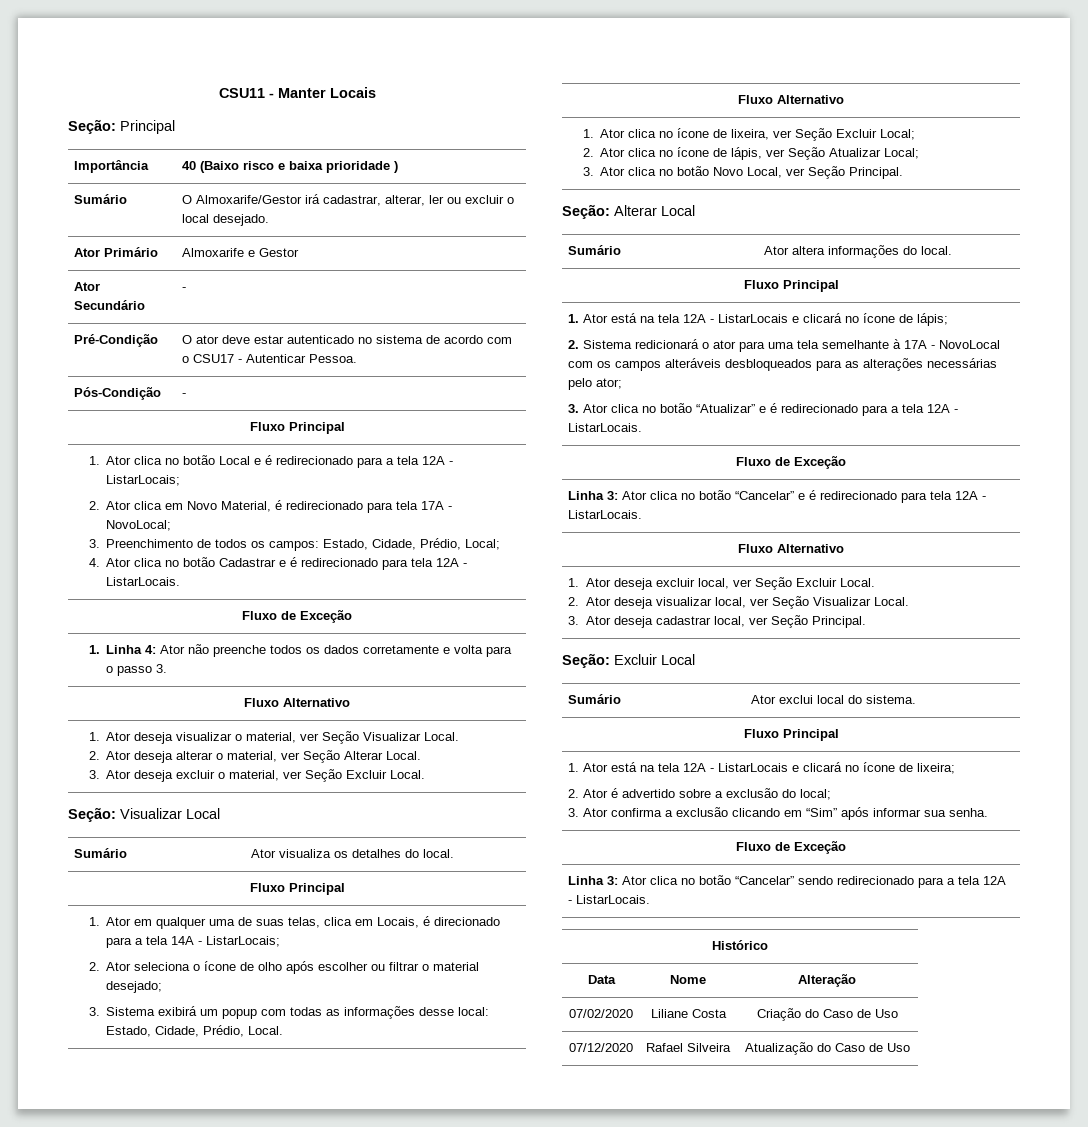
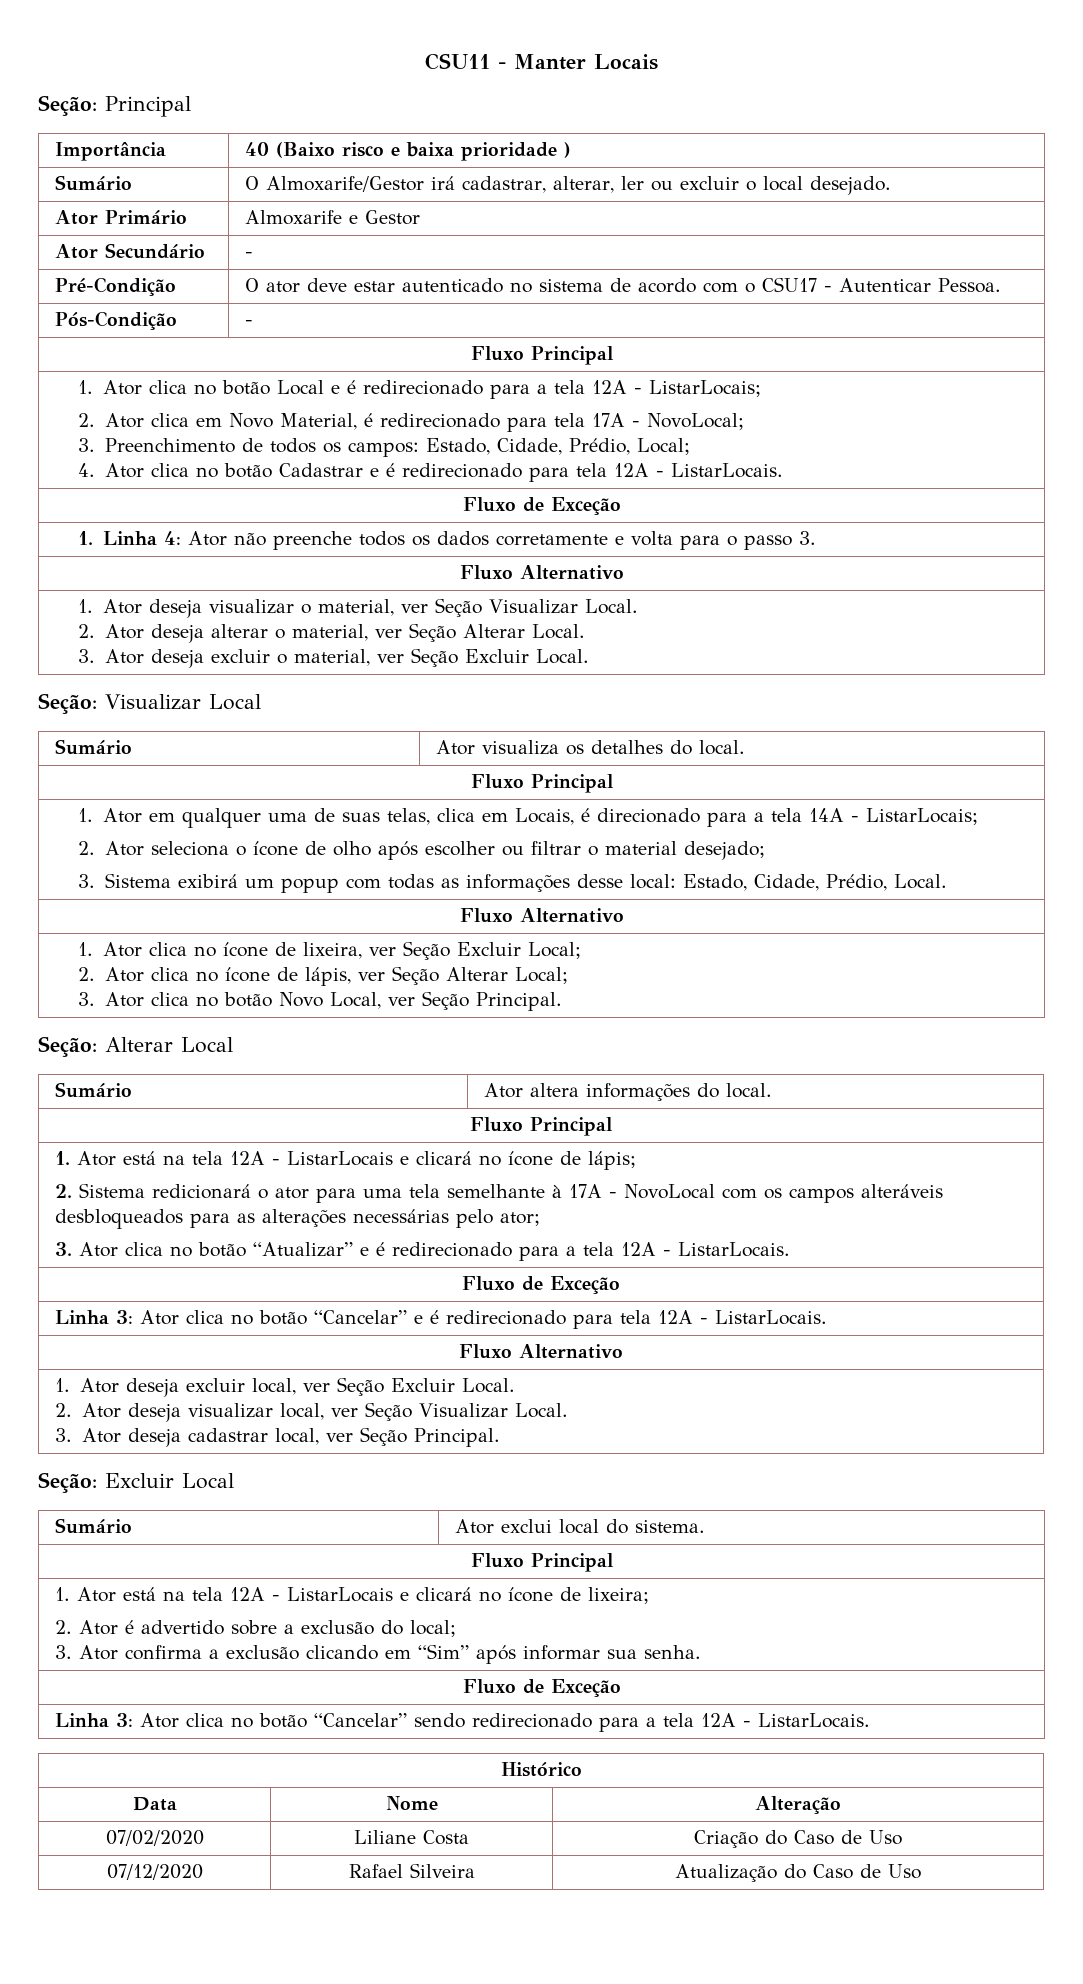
[829,148,882,157] Atualizar -> [445,967,508,981] Alterar

